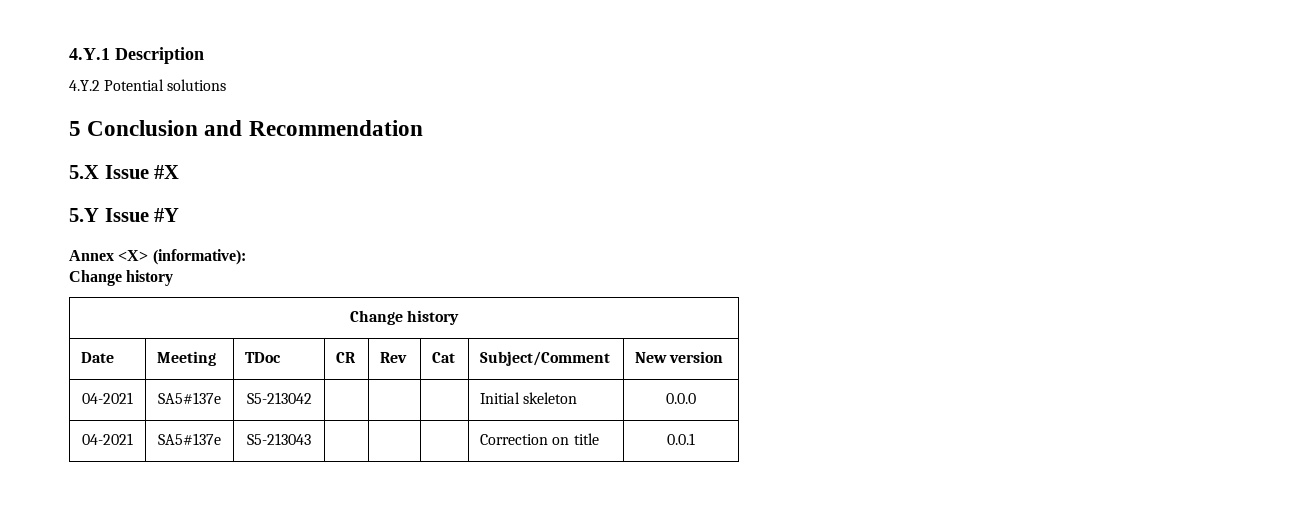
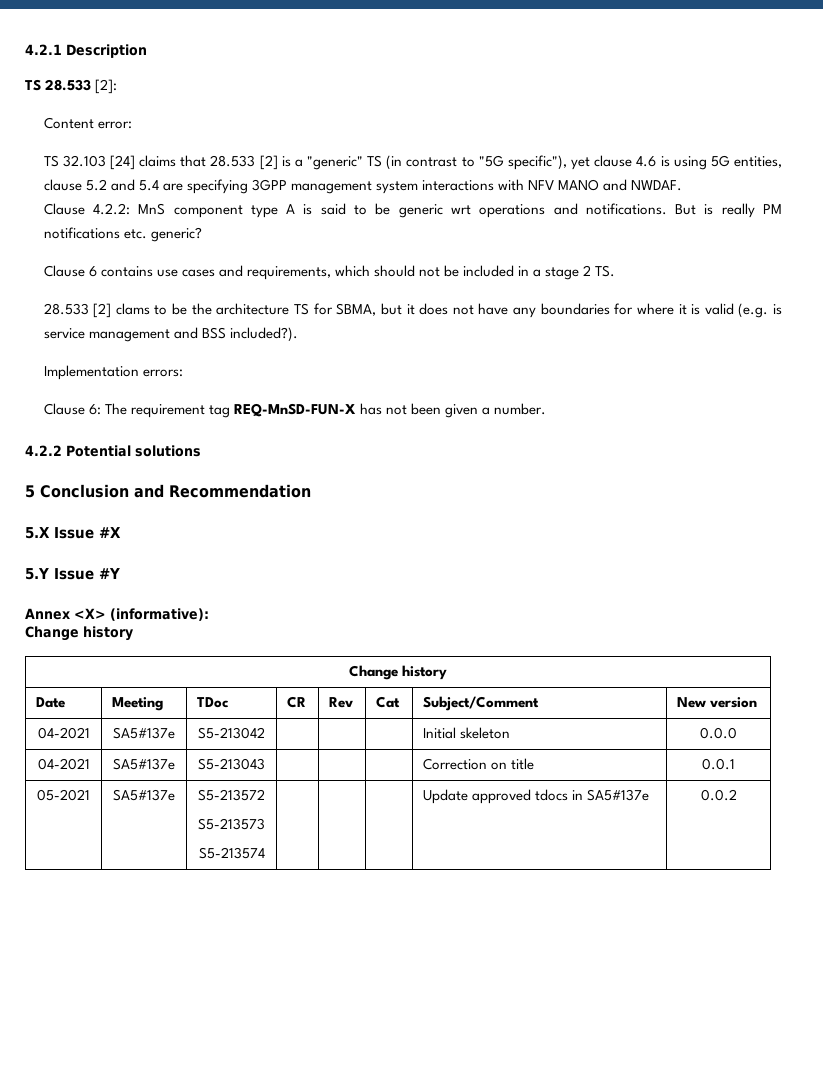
[69,48,110,60] 4.Y.1 -> [25,44,62,55] 4.2.1
[69,80,100,91] 4.Y.2 -> [25,79,118,94] [43,117,132,129] [43,155,783,170] [43,179,683,194] [43,203,783,218] [43,227,202,242] [43,265,616,280] [43,303,783,318] [43,327,298,342] [43,365,183,380] [43,403,547,418] [25,445,62,456] TS 28.533 [2]: // Content error: // TS 32.103 [24] claims that 28.533 [2] is a "generic" TS (in contrast to "5G specific"), yet clause 4.6 is using 5G entities, clause 5.2 and 5.4 are specifying 3GPP management system interactions with NFV MANO and NWDAF. // Clause 4.2.2: MnS component type A is said to be generic wrt operations and notifications. But is really PM notifications etc. generic? // Clause 6 contains use cases and requirements, which should not be included in a stage 2 TS. // 28.533 [2] clams to be the architecture TS for SBMA, but it does not have any boundaries for where it is valid (e.g. is service management and BSS included?). // Implementation errors: // Clause 6: The requirement tag REQ-MnSD-FUN-X has not been given a number. // 4.2.2
(695, 439) none -> [37,789,90,801] [113,789,175,801] [198,789,265,801] [198,818,265,830] [198,847,265,859] [423,789,650,804] [700,789,737,801] // 05-2021 | SA5#137e | S5-213572 // S5-213573 // S5-213574 | | | | Update approved tdocs in SA5#137e | 0.0.2

